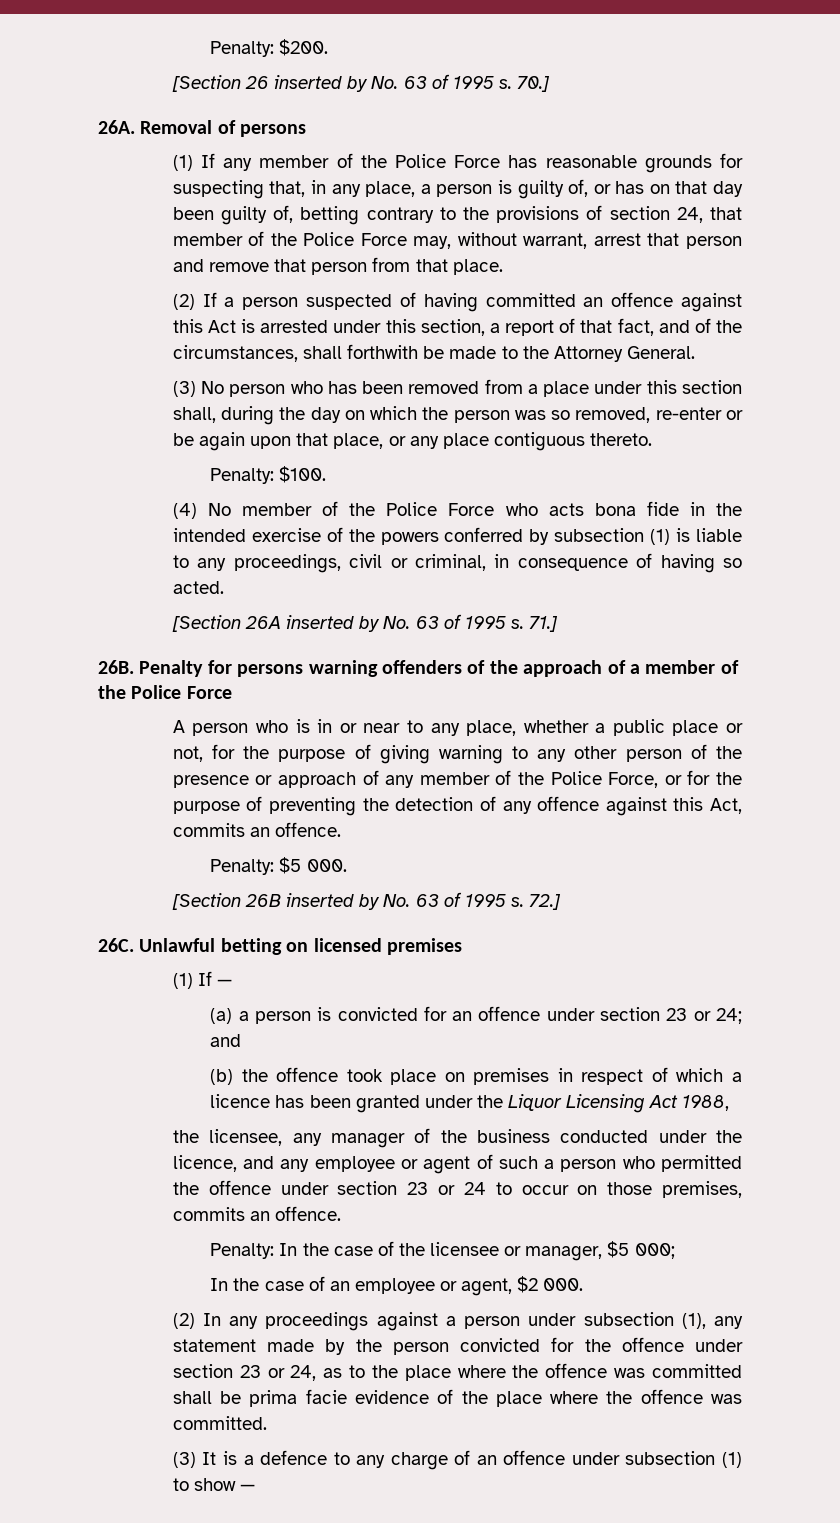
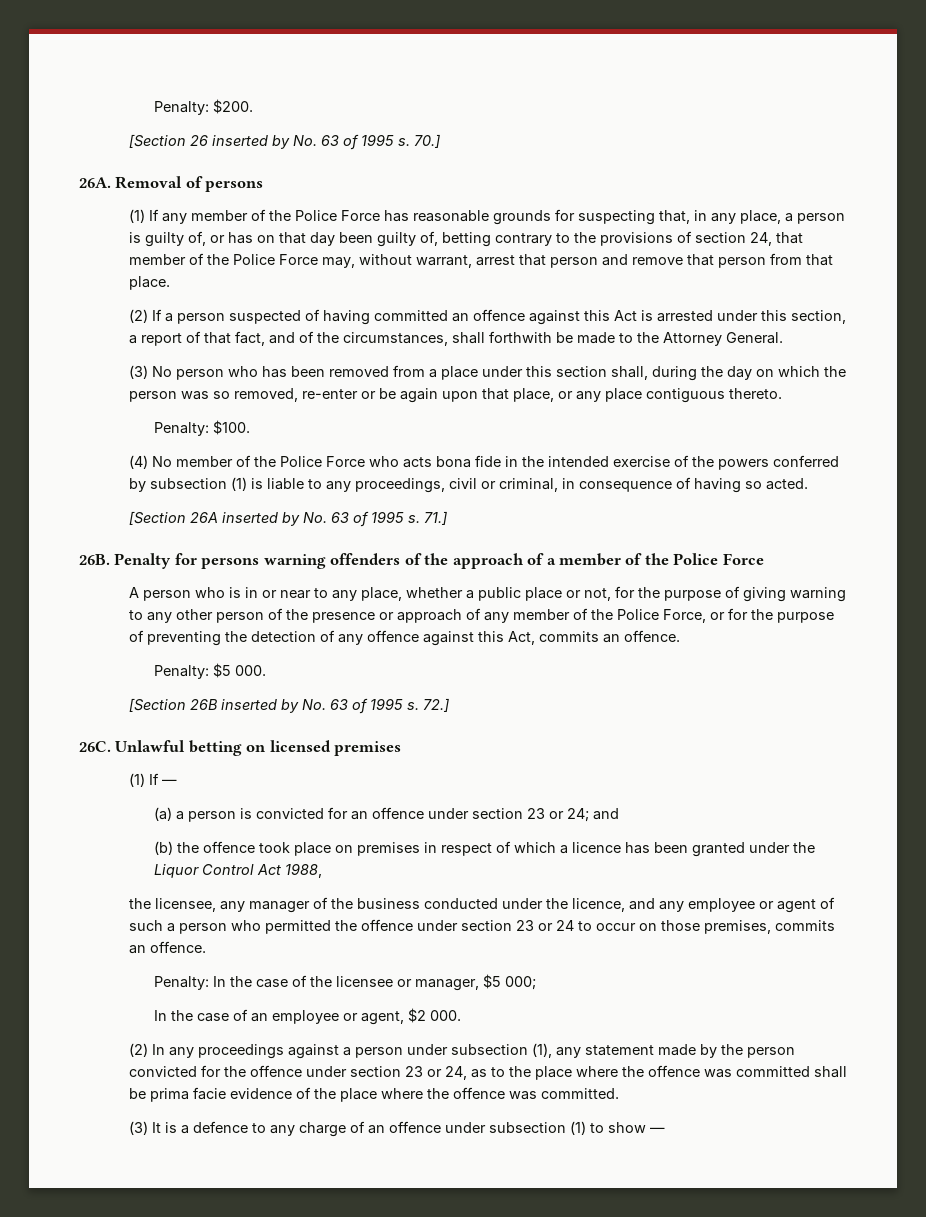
[566,1094,646,1113] Licensing -> [201,864,254,875] Control

